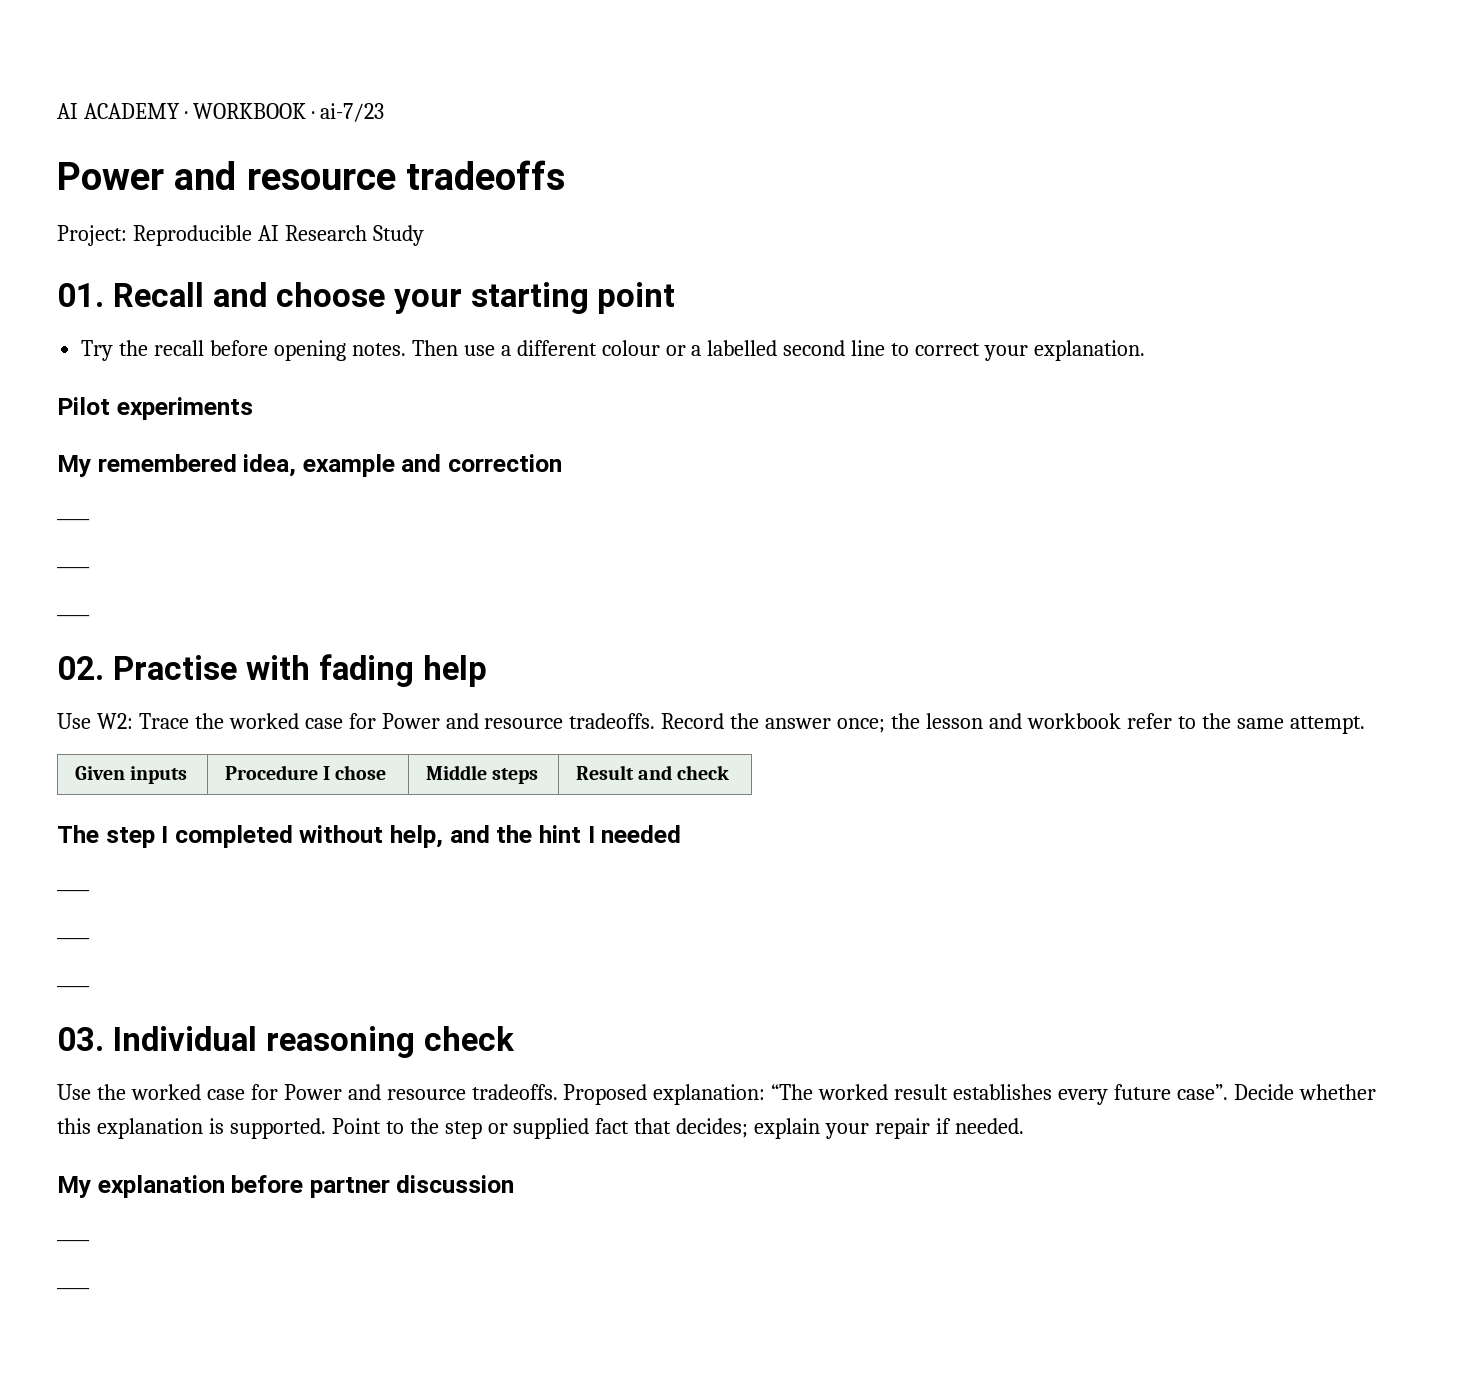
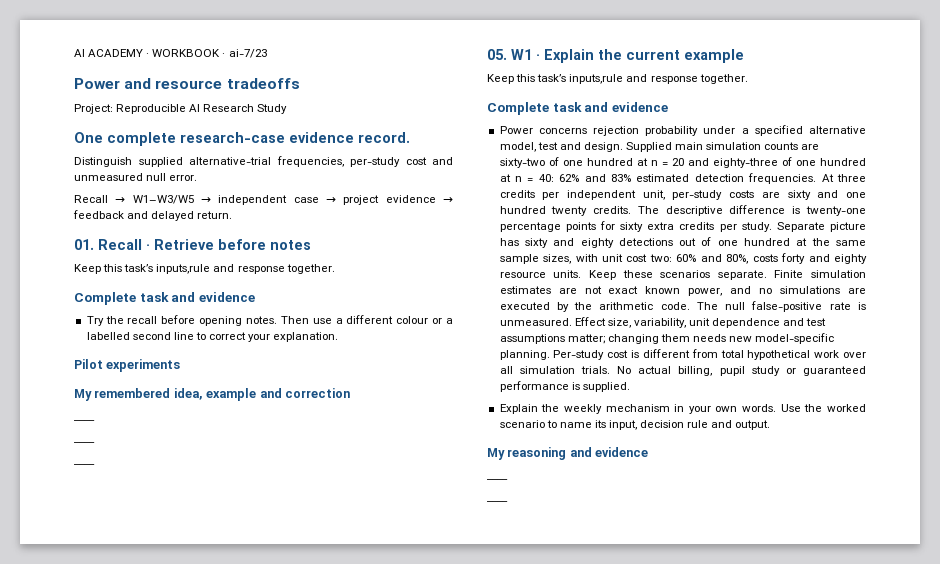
[57,282,676,314] 01. Recall and choose your starting point -> [74,132,410,146] [74,156,453,167] [74,173,198,181] [74,195,453,205] [73,210,233,221] [74,239,311,250] [74,264,335,274] [74,292,255,305] One complete research-case evidence record. // Distinguish supplied alternative-trial frequencies, per-study cost and unmeasured null error. // Recall → W1–W3/W5 → independent case → project evidence → feedback and delayed return. // 01. Recall · Retrieve before notes // Keep this task’s inputs,rule and response together. // Complete task and evidence
[57,654,487,687] [57,713,1365,734] [74,766,187,784] [224,765,387,780] [425,765,538,784] [575,765,730,780] [57,825,682,848] [57,889,90,892] [57,937,90,940] [57,985,90,988] [57,1026,515,1058] [57,1084,1376,1105] [57,1118,1024,1139] [57,1175,515,1198] 02. Practise with fading help // Use W2: Trace the worked case for Power and resource tradeoffs. Record the answer once; the lesson and workbook refer to the same attempt. // Given inputs | Procedure I chose | Middle steps | Result and check // The step I completed without help, and the hint I needed // ____ // ____ // ____ // 03. Individual reasoning check // Use the worked case for Power and resource tradeoffs. Proposed explanation: “The worked result establishes every future case”. Decide whether this explanation is supported. Point to the step or supplied fact that decides; explain your repair if needed. // My explanation before partner discussion -> [487,49,744,63] [487,74,748,84] [487,102,668,115] [499,125,866,136] [499,142,820,152] [499,157,867,168] [499,173,866,184] [499,190,867,200] [499,205,866,216] [499,221,866,232] [499,237,866,248] [499,253,867,264] [499,270,866,280] [499,286,867,296] [499,301,866,312] [499,317,827,328] [499,333,835,344] [499,349,866,360] [499,366,866,376] [499,381,630,392] [499,404,866,414] [499,420,771,430] [487,447,649,460] 05. W1 · Explain the current example // Keep this task’s inputs,rule and response together. // Complete task and evidence // Power concerns rejection probability under a specified alternative model, test and design. Supplied main simulation counts are sixty-two of one hundred at n = 20 and eighty-three of one hundred at n = 40: 62% and 83% estimated detection frequencies. At three credits per independent unit, per-study costs are sixty and one hundred twenty credits. The descriptive difference is twenty-one percentage points for sixty extra credits per study. Separate picture has sixty and eighty detections out of one hundred at the same sample sizes, with unit cost two: 60% and 80%, costs forty and eighty resource units. Keep these scenarios separate. Finite simulation estimates are not exact known power, and no simulations are executed by the arithmetic code. The null false-positive rate is unmeasured. Effect size, variability, unit dependence and test assumptions matter; changing them needs new model-specific planning. Per-study cost is different from total hypothetical work over all simulation trials. No actual billing, pupil study or guaranteed performance is supplied. // Explain the weekly mechanism in your own words. Use the worked scenario to name its input, decision rule and output. // My reasoning and evidence

